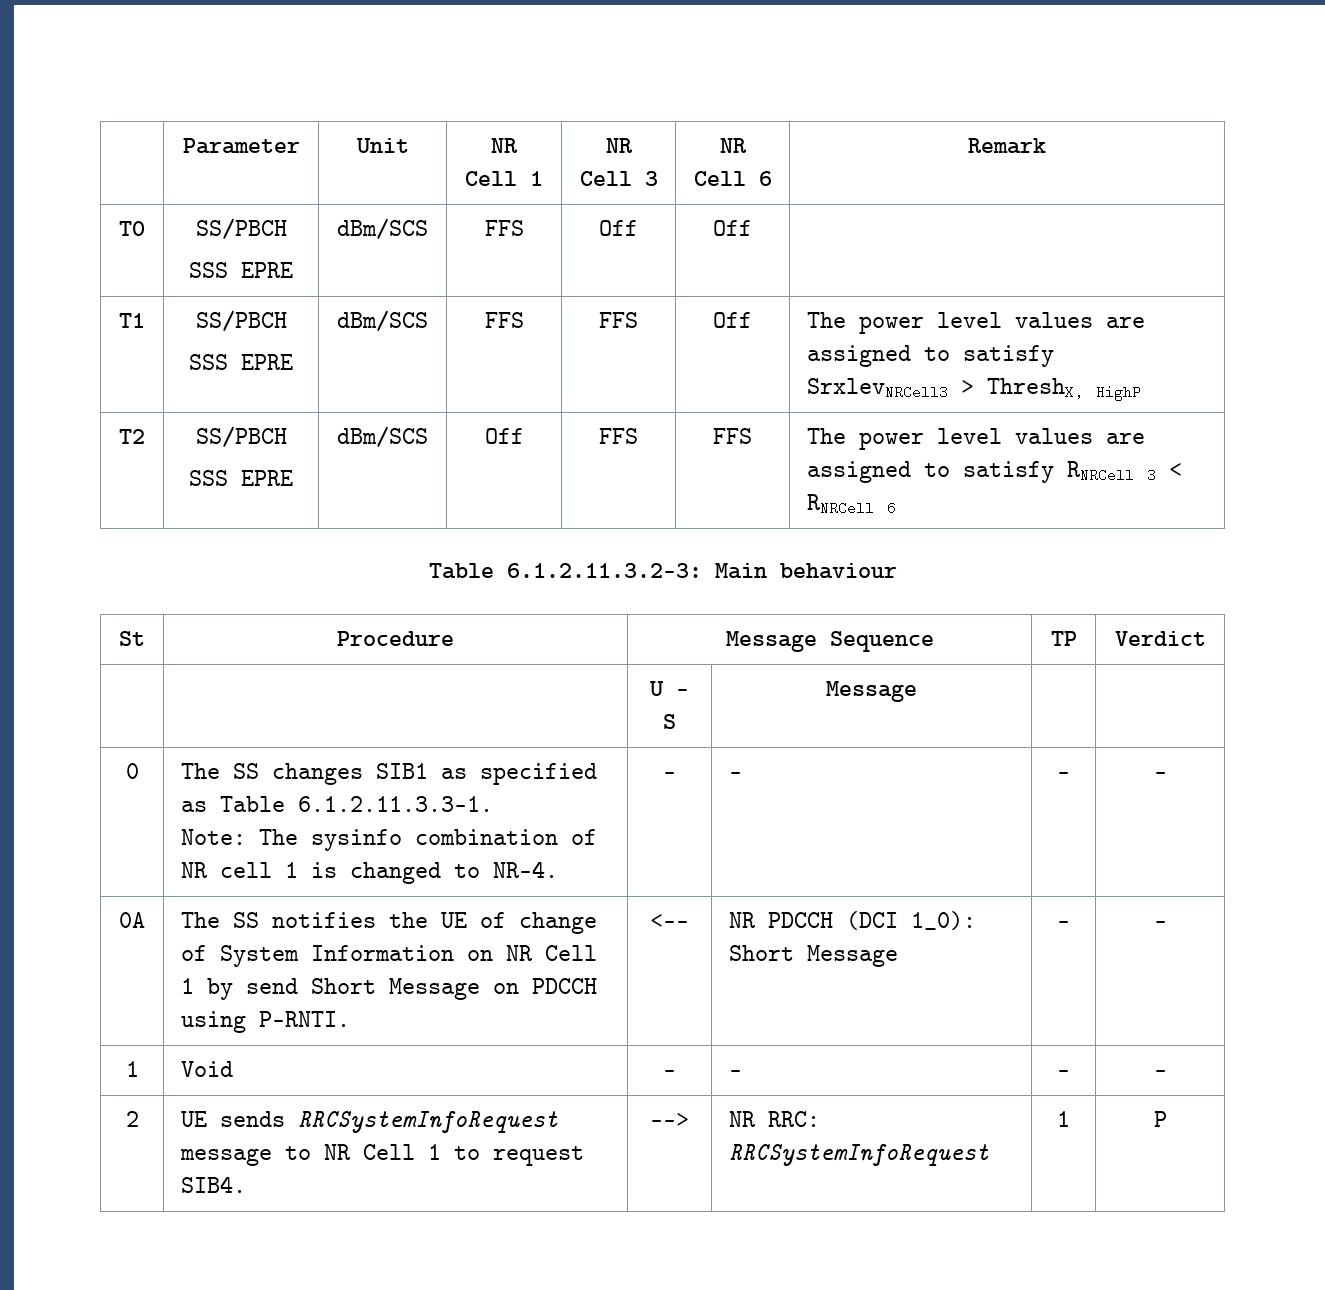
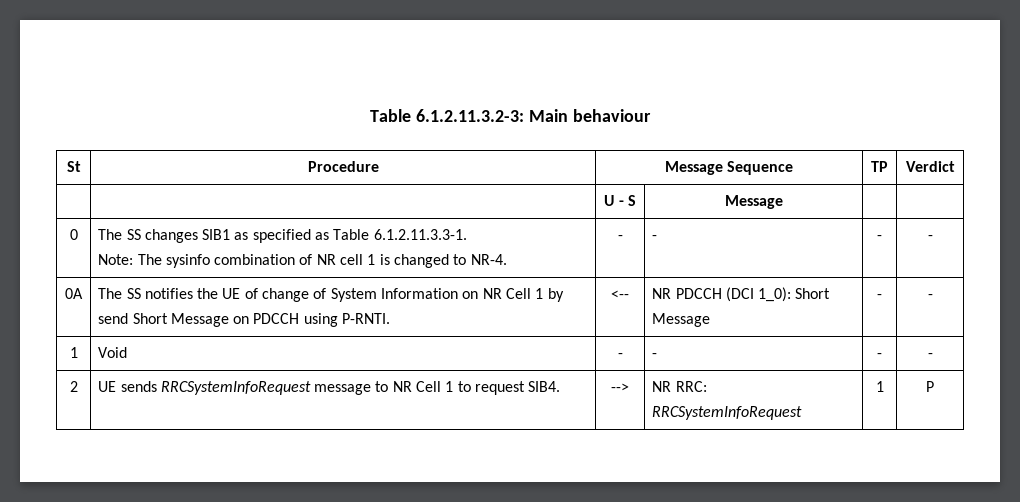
[182,138,300,154] [355,138,409,153] [491,138,518,153] [465,171,543,186] [605,138,633,153] [579,171,658,186] [719,138,747,153] [693,171,772,186] [968,138,1046,154] [119,221,145,236] [195,218,287,240] [189,262,293,278] [337,218,428,240] [484,220,524,236] [599,220,638,236] [713,220,752,236] [119,313,145,328] [195,310,287,332] [189,354,293,370] [337,310,428,332] [484,312,524,328] [599,312,638,328] [713,312,752,328] [807,312,1146,334] [807,345,1055,367] [807,378,1142,401] [119,429,145,444] [195,426,287,448] [189,470,293,486] [337,426,428,448] [484,428,524,444] [599,428,638,444] [713,428,752,444] [807,428,1146,450] [807,461,1183,483] [807,494,897,515] | Parameter | Unit | NR Cell 1 | NR Cell 3 | NR Cell 6 | Remark // T0 | SS/PBCH // SSS EPRE | dBm/SCS | FFS | Off | Off | // T1 | SS/PBCH // SSS EPRE | dBm/SCS | FFS | FFS | Off | The power level values are assigned to satisfy SrxlevNRCell3 > ThreshX, HighP // T2 | SS/PBCH // SSS EPRE | dBm/SCS | Off | FFS | FFS | The power level values are assigned to satisfy RNRCell 3 < RNRCell 6 // -> (370, 115) none

